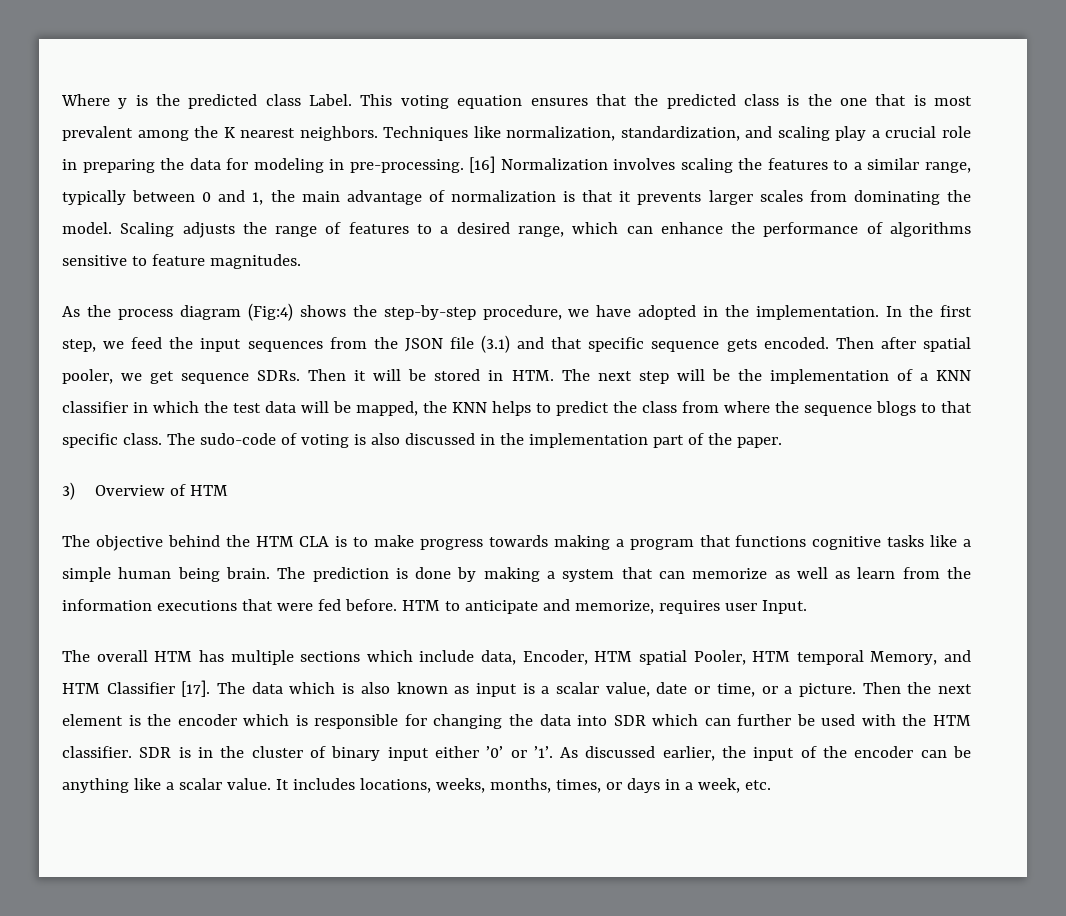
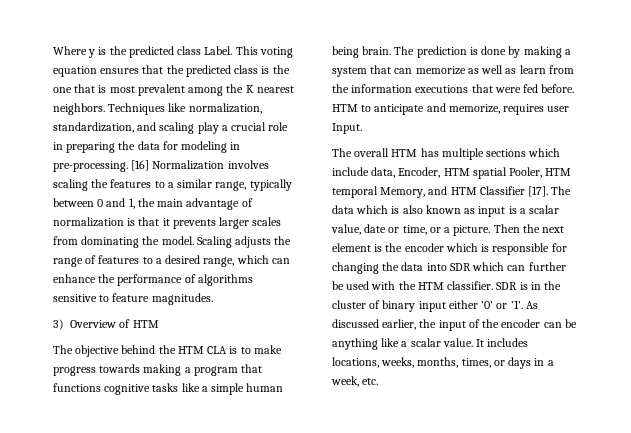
[62,303,973,321] [62,335,971,353] [62,369,971,384] [62,401,972,416] [62,433,782,448] // As the process diagram (Fig:4) shows the step-by-step procedure, we have adopted in the implementation. In the first step, we feed the input sequences from the JSON file (3.1) and that specific sequence gets encoded. Then after spatial pooler, we get sequence SDRs. Then it will be stored in HTM. The next step will be the implementation of a KNN classifier in which the test data will be mapped, the KNN helps to predict the class from where the sequence blogs to that specific class. The sudo-code of voting is also discussed in the implementation part of the paper. -> (213, 299) none

